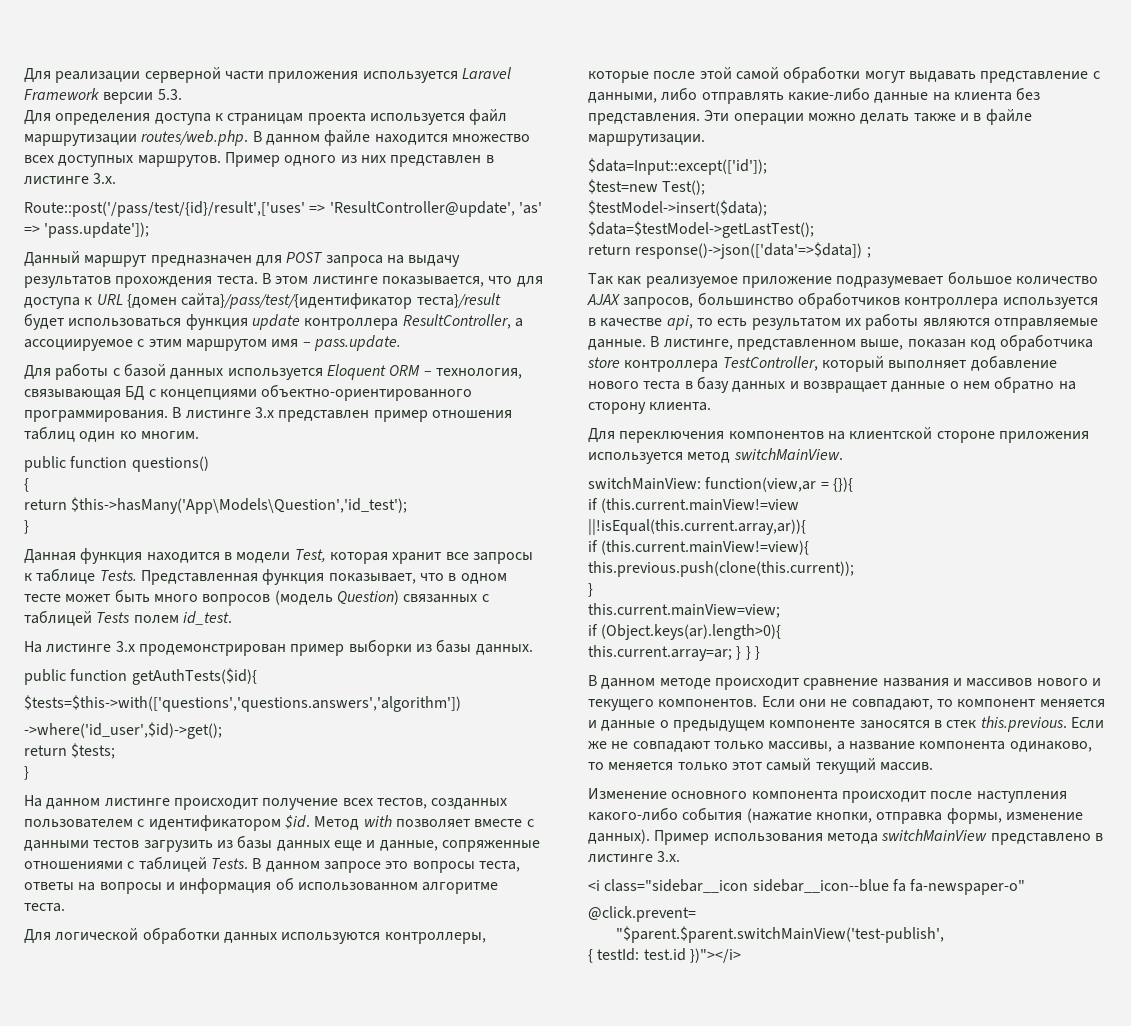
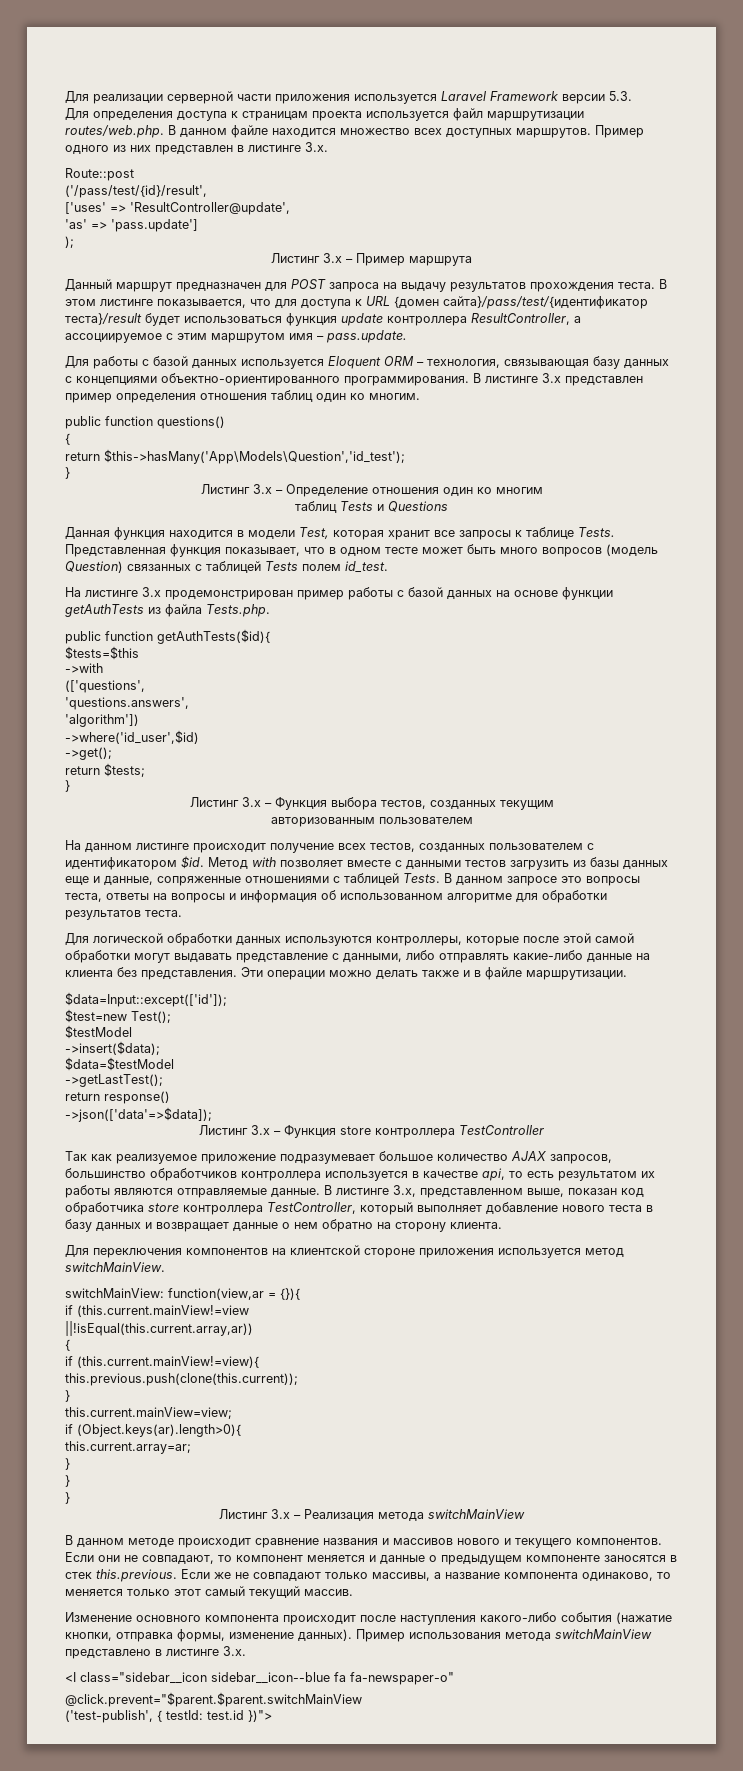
[24,201,305,217] Route::post('/pass/test/{id}/result',['uses' -> [65,168,134,181] [65,185,207,198] [65,202,106,214] Route::post // ('/pass/test/{id}/result', // ['uses'
(515, 209) none -> (290, 208) //
[44,222,150,238] 'pass.update']); -> [111,219,198,232] [65,236,74,248] [271,253,472,266] 'pass.update'] // ); // Листинг 3.x – Пример маршрута
[125,386,145,401] БД -> [593,356,669,369] базу данных
(428, 416) none -> [116,393,196,403] определения
(29, 527) none -> [200,484,543,497] [295,501,448,513] // Листинг 3.х – Определение отношения один ко многим // таблиц Tests и Questions
[348,639,533,656] [24,668,257,685] [24,695,461,712] [24,722,222,739] [24,743,116,759] [24,766,29,780] выборки из базы данных. // public function getAuthTests($id){ // $tests=$this->with(['questions','questions.answers','algorithm']) // ->where('id_user',$id)->get(); // return $tests; // } -> [348,587,613,600] [65,604,270,617] [65,629,270,644] [65,646,139,660] [65,663,103,673] [65,680,145,693] [65,697,189,710] [65,714,139,727] [65,730,199,744] [65,747,112,760] [65,763,145,777] [65,780,70,792] [189,797,554,810] [270,817,473,827] работы с базой данных на основе функции getAuthTests из файла Tests.php. // public function getAuthTests($id){ // $tests=$this // ->with // (['questions', // 'questions.answers', // 'algorithm']) // ->where('id_user',$id) // ->get(); // return $tests; // } // Листинг 3.х – Функция выбора тестов, созданных текущим // авторизованным пользователем
(499, 888) none -> [516,890,607,903] [65,910,141,920] для обработки результатов
[588,200,767,216] [588,221,814,238] [588,242,871,259] $testModel->insert($data); // $data=$testModel->getLastTest(); // return response()->json(['data'=>$data]) ; -> [65,1025,132,1039] [65,1041,160,1055] [65,1057,174,1071] [65,1074,163,1087] [65,1091,170,1104] [65,1107,212,1122] [199,1125,544,1138] $testModel // ->insert($data); // $data=$testModel // ->getLastTest(); // return response() // ->json(['data'=>$data]); // Листинг 3.х – Функция store контроллера TestController
[663,339,733,350] листинге, -> [336,1185,416,1197] листинге 3.х,
[588,519,806,535] ||!isEqual(this.current.array,ar)){ -> [65,1321,253,1336] [65,1339,70,1351] ||!isEqual(this.current.array,ar)) // {
[736,646,760,660] } } } -> [65,1458,70,1470] [65,1475,70,1487] [65,1492,70,1504] [219,1509,525,1521] // } // } // } // Листинг 3.х – Реализация метода switchMainView
[588,880,600,891] <i -> [65,1672,76,1682] <I
[588,906,696,922] [615,926,944,943] @click.prevent= // "$parent.$parent.switchMainView('test-publish', // -> [65,1692,362,1707] [65,1710,153,1723] @click.prevent="$parent.$parent.switchMainView // ('test-publish',
[689,948,741,963] })"></i> -> [248,1710,272,1722] })">

